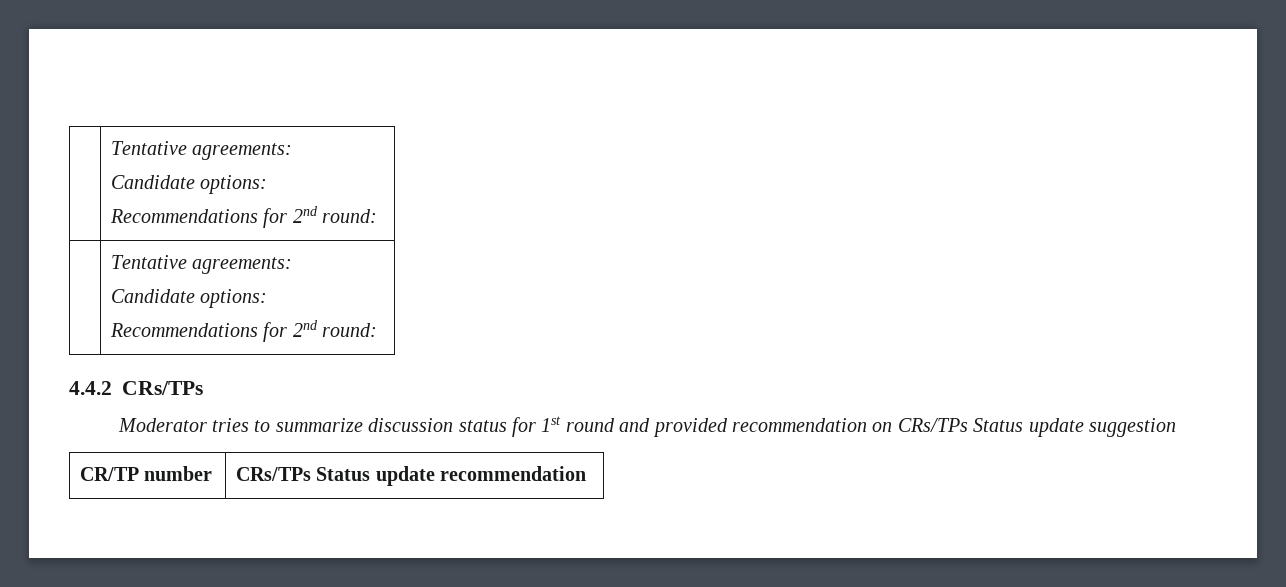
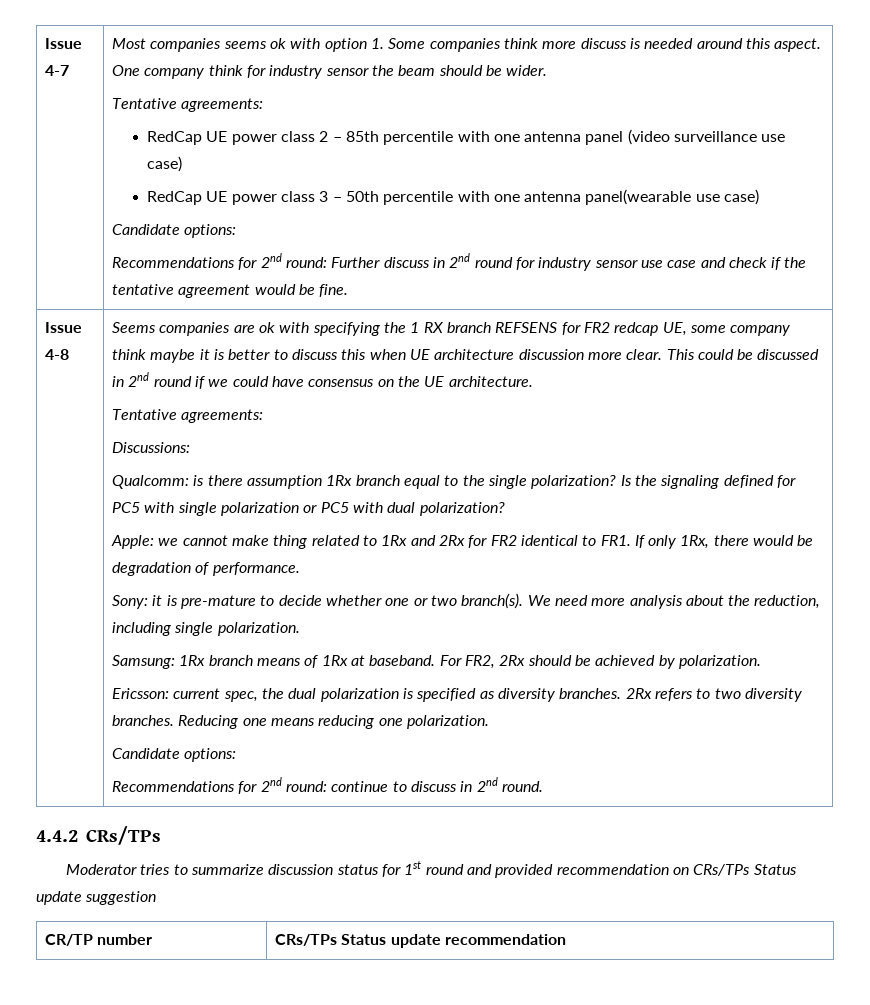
[110,141,293,160] [110,175,268,194] [109,206,377,228] [110,255,293,274] [110,289,268,308] [109,320,377,342] | Tentative agreements: // Candidate options: // Recommendations for 2nd round: // | Tentative agreements: // Candidate options: // Recommendations for 2nd round: -> [45,38,83,49] [45,65,70,76] [112,38,822,52] [112,65,548,79] [112,98,264,112] [146,129,786,145] [146,156,182,172] [146,189,760,205] [112,224,237,238] [112,253,807,271] [112,284,349,298] [45,322,83,333] [45,349,70,360] [112,322,791,336] [112,349,820,363] [112,372,533,389] [112,409,264,423] [112,442,191,453] [112,475,796,489] [112,502,505,516] [111,535,814,549] [112,562,300,576] [112,593,821,609] [112,622,300,636] [112,655,761,669] [112,688,802,702] [112,715,489,729] [112,748,237,762] [112,777,543,794] Issue 4-7 | Most companies seems ok with option 1. Some companies think more discuss is needed around this aspect. One company think for industry sensor the beam should be wider. // Tentative agreements: // RedCap UE power class 2 – 85th percentile with one antenna panel (video surveillance use case) // RedCap UE power class 3 – 50th percentile with one antenna panel(wearable use case) // Candidate options: // Recommendations for 2nd round: Further discuss in 2nd round for industry sensor use case and check if the tentative agreement would be fine. // Issue 4-8 | Seems companies are ok with specifying the 1 RX branch REFSENS for FR2 redcap UE, some company think maybe it is better to discuss this when UE architecture discussion more clear. This could be discussed in 2nd round if we could have consensus on the UE architecture. // Tentative agreements: // Discussions: // Qualcomm: is there assumption 1Rx branch equal to the single polarization? Is the signaling defined for PC5 with single polarization or PC5 with dual polarization? // Apple: we cannot make thing related to 1Rx and 2Rx for FR2 identical to FR1. If only 1Rx, there would be degradation of performance. // Sony: it is pre-mature to decide whether one or two branch(s). We need more analysis about the reduction, including single polarization. // Samsung: 1Rx branch means of 1Rx at baseband. For FR2, 2Rx should be achieved by polarization. // Ericsson: current spec, the dual polarization is specified as diversity branches. 2Rx refers to two diversity branches. Reducing one means reducing one polarization. // Candidate options: // Recommendations for 2nd round: continue to discuss in 2nd round.

